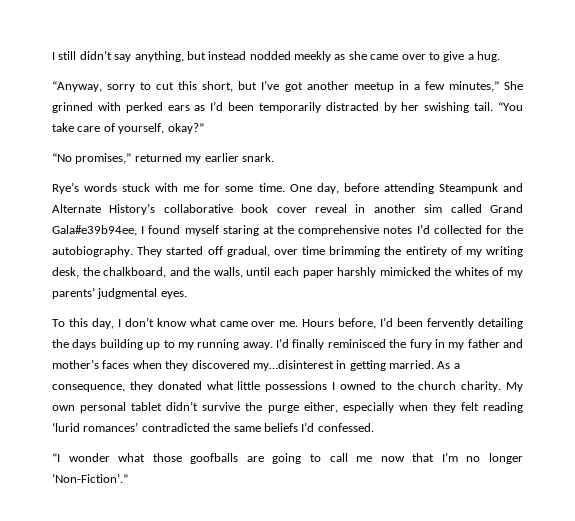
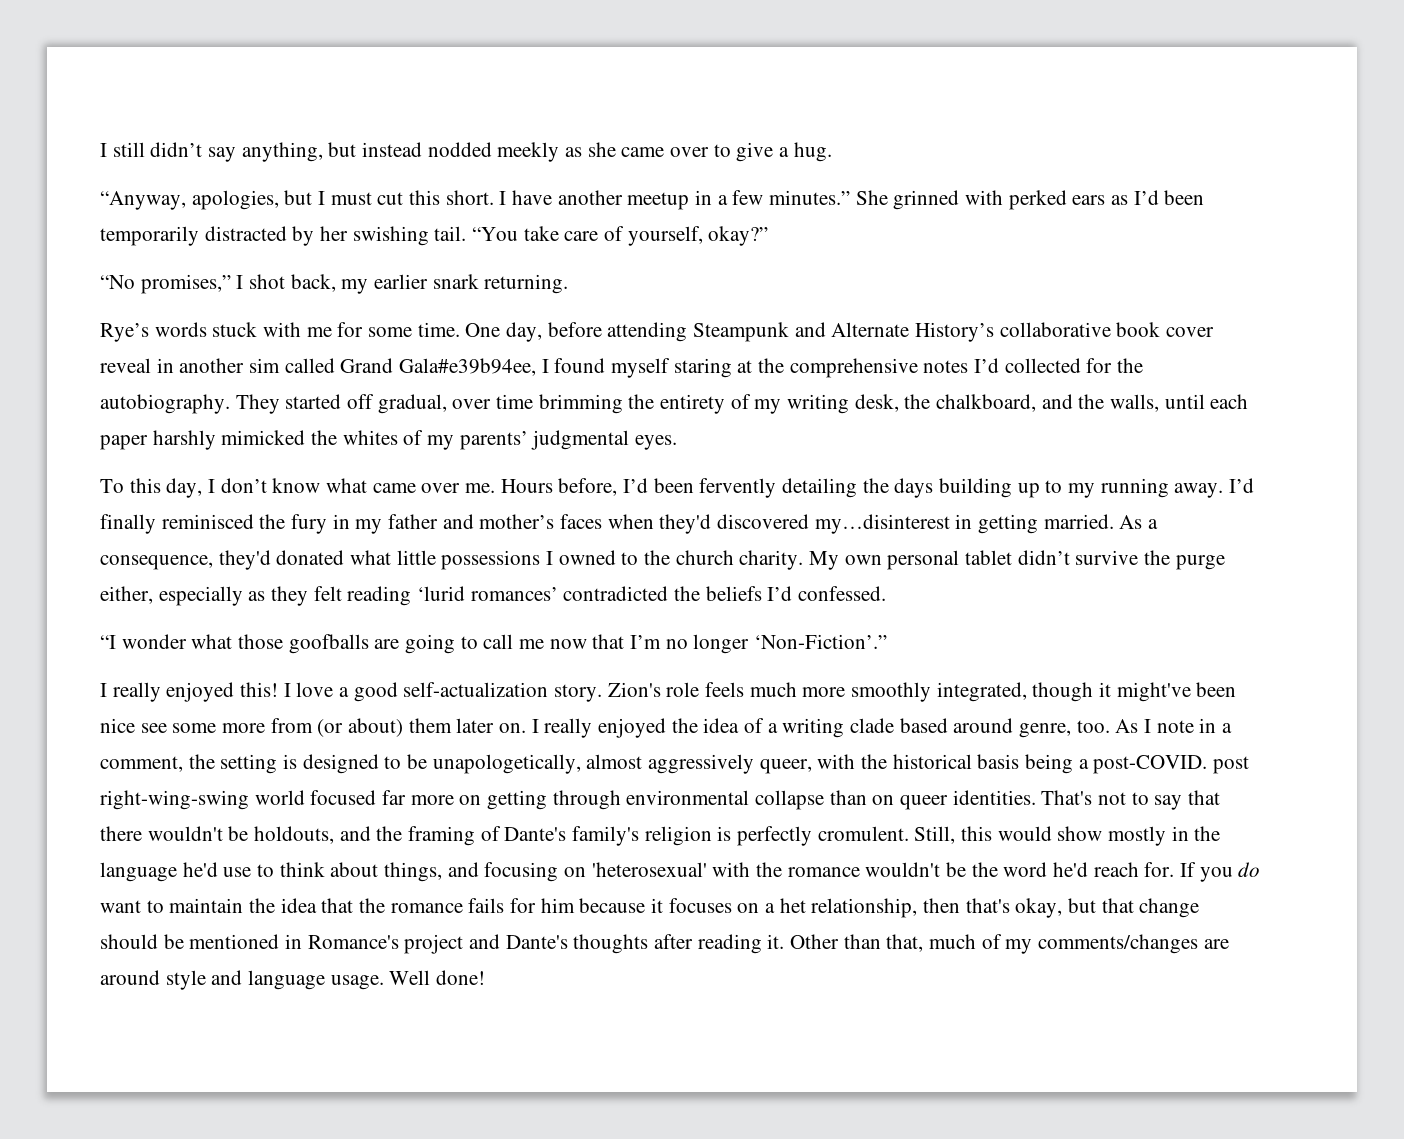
[107,80,303,92] sorry to cut this short, but I’ve got -> [191,190,553,210] apologies, but I must cut this short. I have
[448,81,499,92] minutes,” -> [769,190,851,205] minutes.”
[134,153,274,164] returned my earlier snark. -> [236,274,569,294] I shot back, my earlier snark returning.
[165,360,189,371] they -> [659,514,712,534] they'd
[129,381,153,392] they -> [218,550,271,570] they'd
[398,402,428,411] when -> [248,591,266,601] as
[233,426,261,432] same -> (701, 593) none
(128, 478) none -> [100,682,1237,702] [100,718,1233,738] [100,754,1250,774] [100,790,1221,810] [100,826,1221,846] [100,862,1261,882] [100,898,1200,918] [100,934,1229,954] [100,970,486,990] // I really enjoyed this! I love a good self-actualization story. Zion's role feels much more smoothly integrated, though it might've been nice see some more from (or about) them later on. I really enjoyed the idea of a writing clade based around genre, too. As I note in a comment, the setting is designed to be unapologetically, almost aggressively queer, with the historical basis being a post-COVID. post right-wing-swing world focused far more on getting through environmental collapse than on queer identities. That's not to say that there wouldn't be holdouts, and the framing of Dante's family's religion is perfectly cromulent. Still, this would show mostly in the language he'd use to think about things, and focusing on 'heterosexual' with the romance wouldn't be the word he'd reach for. If you do want to maintain the idea that the romance fails for him because it focuses on a het relationship, then that's okay, but that change should be mentioned in Romance's project and Dante's thoughts after reading it. Other than that, much of my comments/changes are around style and language usage. Well done!

